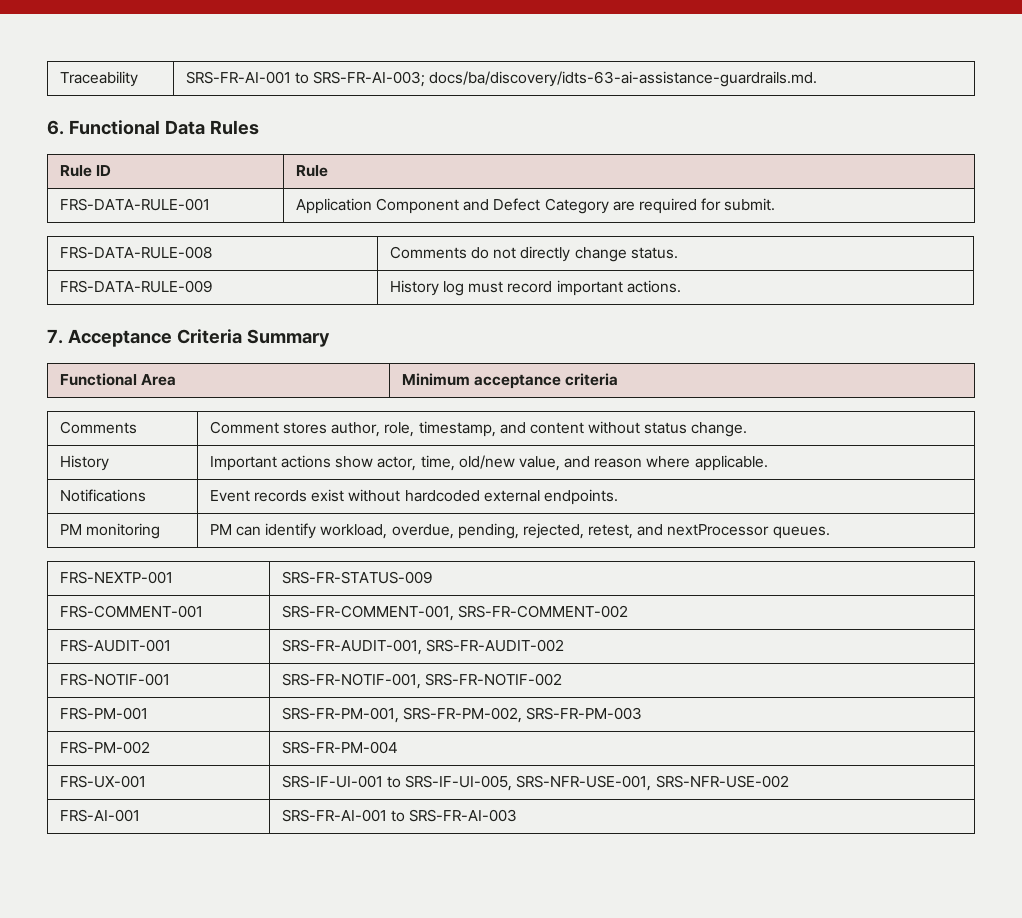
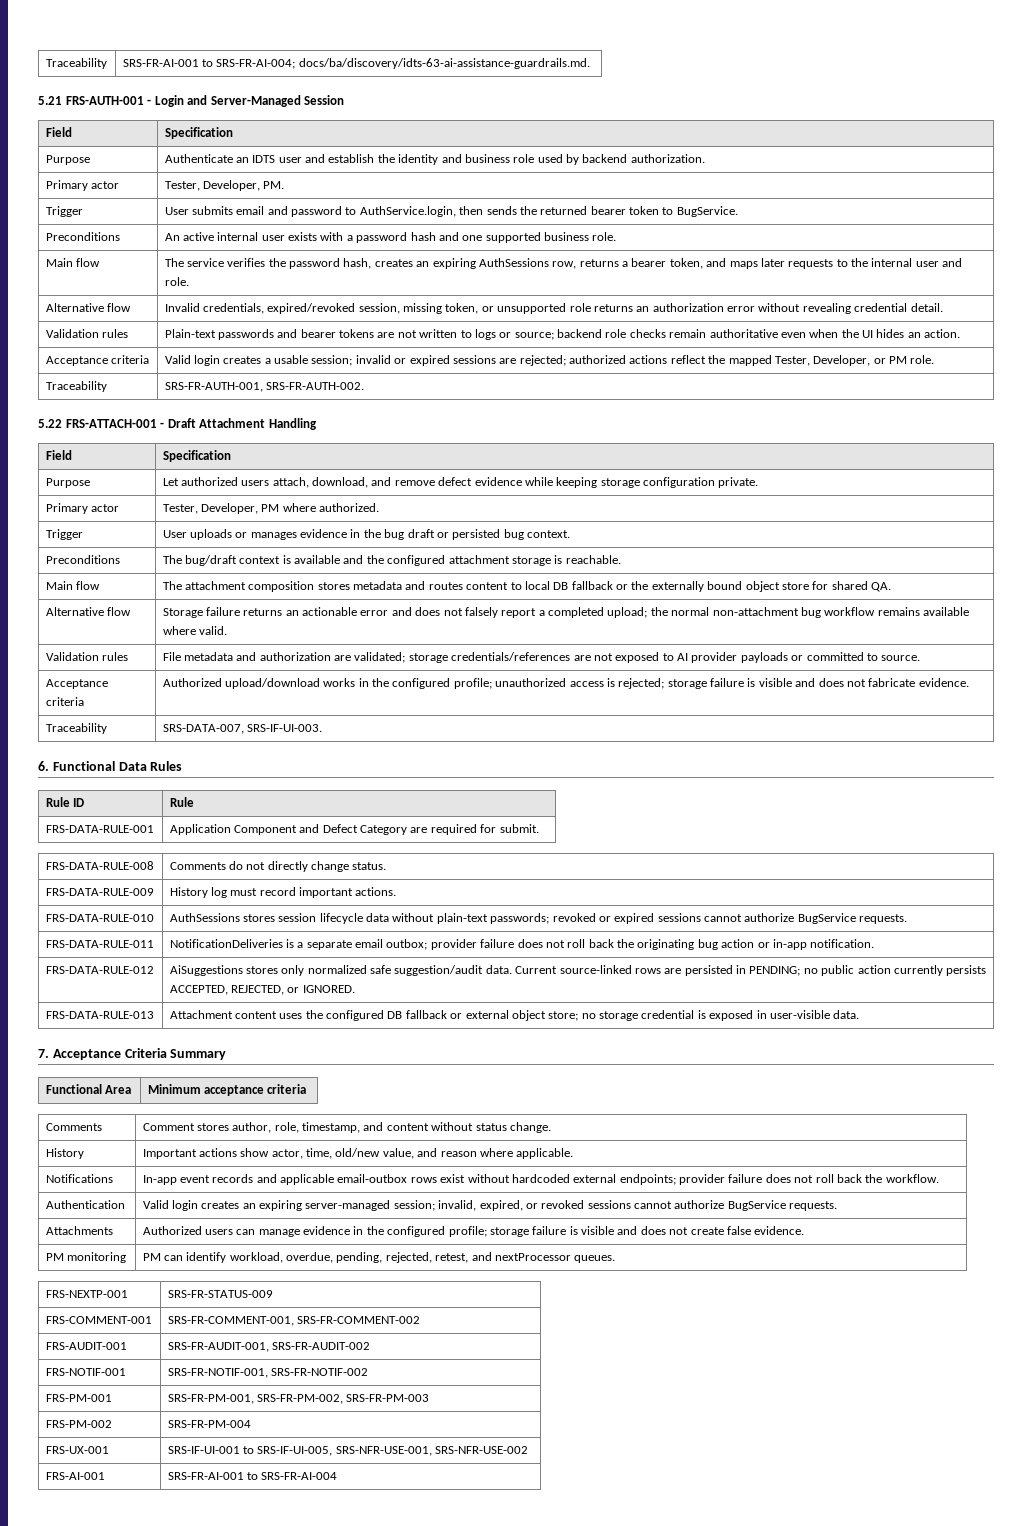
[313,71,426,87] SRS-FR-AI-003; -> [216,59,296,69] SRS-FR-AI-004;
(818, 79) none -> [38,95,345,107] [45,127,72,137] [164,127,233,139] [45,155,90,165] [164,154,705,165] [45,180,119,191] [164,180,285,191] [45,206,83,217] [164,206,738,217] [45,232,120,241] [164,232,617,243] [45,258,100,267] [164,258,963,269] [164,277,189,286] [45,303,131,312] [164,303,943,314] [45,329,128,338] [164,329,961,340] [45,355,149,366] [164,355,935,366] [45,381,107,392] [164,382,364,392] [38,418,317,430] [45,450,72,460] [162,450,231,462] [45,478,90,488] [162,477,759,488] [45,503,119,514] [162,503,380,514] [45,529,83,540] [162,529,571,540] [45,555,120,564] [162,555,621,566] [45,581,100,590] [162,581,892,592] [45,607,131,616] [162,607,970,618] [162,626,227,635] [45,652,128,661] [162,652,921,663] [45,679,108,689] [45,697,84,706] [162,678,969,689] [45,723,107,734] [162,724,322,734] // 5.21 FRS-AUTH-001 - Login and Server-Managed Session // Field | Specification // Purpose | Authenticate an IDTS user and establish the identity and business role used by backend authorization. // Primary actor | Tester, Developer, PM. // Trigger | User submits email and password to AuthService.login, then sends the returned bearer token to BugService. // Preconditions | An active internal user exists with a password hash and one supported business role. // Main flow | The service verifies the password hash, creates an expiring AuthSessions row, returns a bearer token, and maps later requests to the internal user and role. // Alternative flow | Invalid credentials, expired/revoked session, missing token, or unsupported role returns an authorization error without revealing credential detail. // Validation rules | Plain-text passwords and bearer tokens are not written to logs or source; backend role checks remain authoritative even when the UI hides an action. // Acceptance criteria | Valid login creates a usable session; invalid or expired sessions are rejected; authorized actions reflect the mapped Tester, Developer, or PM role. // Traceability | SRS-FR-AUTH-001, SRS-FR-AUTH-002. // 5.22 FRS-ATTACH-001 - Draft Attachment Handling // Field | Specification // Purpose | Let authorized users attach, download, and remove defect evidence while keeping storage configuration private. // Primary actor | Tester, Developer, PM where authorized. // Trigger | User uploads or manages evidence in the bug draft or persisted bug context. // Preconditions | The bug/draft context is available and the configured attachment storage is reachable. // Main flow | The attachment composition stores metadata and routes content to local DB fallback or the externally bound object store for shared QA. // Alternative flow | Storage failure returns an actionable error and does not falsely report a completed upload; the normal non-attachment bug workflow remains available where valid. // Validation rules | File metadata and authorization are validated; storage credentials/references are not exposed to AI provider payloads or committed to source. // Acceptance criteria | Authorized upload/download works in the configured profile; unauthorized access is rejected; storage failure is visible and does not fabricate evidence. // Traceability | SRS-DATA-007, SRS-IF-UI-003.
(681, 286) none -> [45,914,154,922] [169,913,908,924] [45,940,154,948] [169,939,875,950] [45,966,154,974] [169,965,987,976] [169,985,355,995] [45,1011,154,1019] [169,1010,860,1021] // FRS-DATA-RULE-010 | AuthSessions stores session lifecycle data without plain-text passwords; revoked or expired sessions cannot authorize BugService requests. // FRS-DATA-RULE-011 | NotificationDeliveries is a separate email outbox; provider failure does not roll back the originating bug action or in-app notification. // FRS-DATA-RULE-012 | AiSuggestions stores only normalized safe suggestion/audit data. Current source-linked rows are persisted in PENDING; no public action currently persists ACCEPTED, REJECTED, or IGNORED. // FRS-DATA-RULE-013 | Attachment content uses the configured DB fallback or external object store; no storage credential is exposed in user-visible data.
[209,489,618,505] Event records exist without hardcoded external endpoints. -> [142,1174,939,1185] [45,1200,125,1209] [142,1200,838,1211] [45,1226,113,1235] [142,1226,805,1237] In-app event records and applicable email-outbox rows exist without hardcoded external endpoints; provider failure does not roll back the workflow. // Authentication | Valid login creates an expiring server-managed session; invalid, expired, or revoked sessions cannot authorize BugService requests. // Attachments | Authorized users can manage evidence in the configured profile; storage failure is visible and does not create false evidence.
[409,809,518,822] SRS-FR-AI-003 -> [261,1472,338,1480] SRS-FR-AI-004

